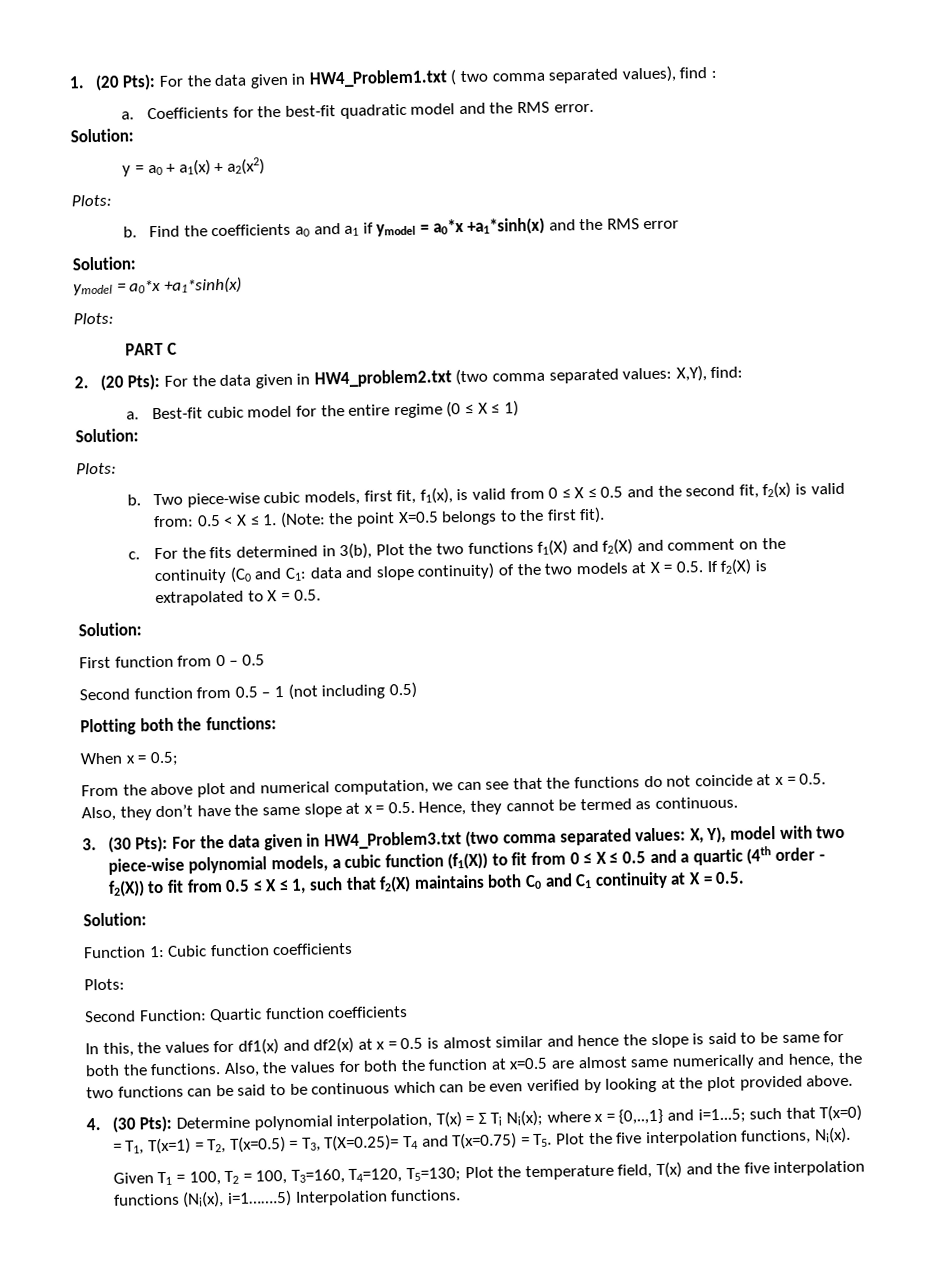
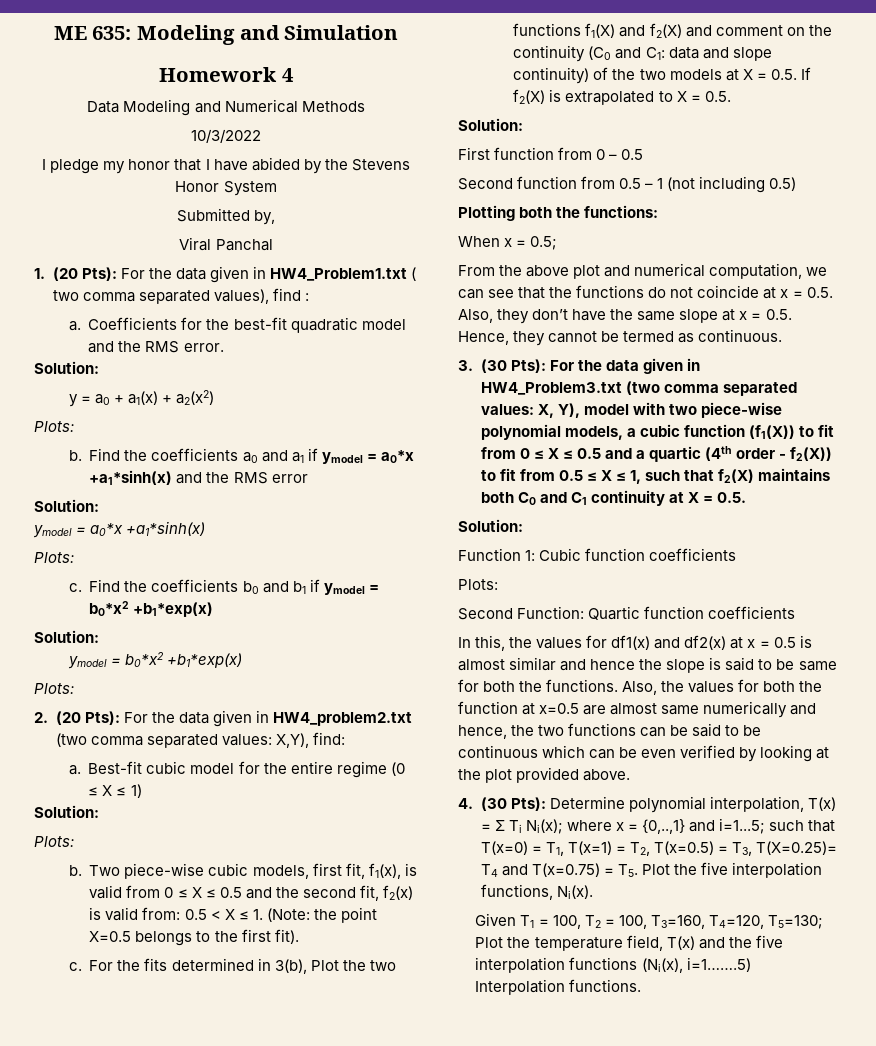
(69, 82) none -> [53,25,399,45] [159,67,294,82] [87,99,365,116] [191,129,261,143] [42,157,410,174] [175,181,277,196] [176,208,276,225] [179,237,273,251] ME 635: Modeling and Simulation // Homework 4 // Data Modeling and Numerical Methods // 10/3/2022 // I pledge my honor that I have abided by the Stevens Honor System // Submitted by, // Viral Panchal //
[125,342,178,356] PART C -> [68,579,379,595] [89,601,214,617] [34,630,99,643] [67,652,243,669] [34,683,74,694] c. Find the coefficients b0 and b1 if ymodel = b0*x2 +b1*exp(x) // Solution: // ymodel = b0*x2 +b1*exp(x) // Plots:

